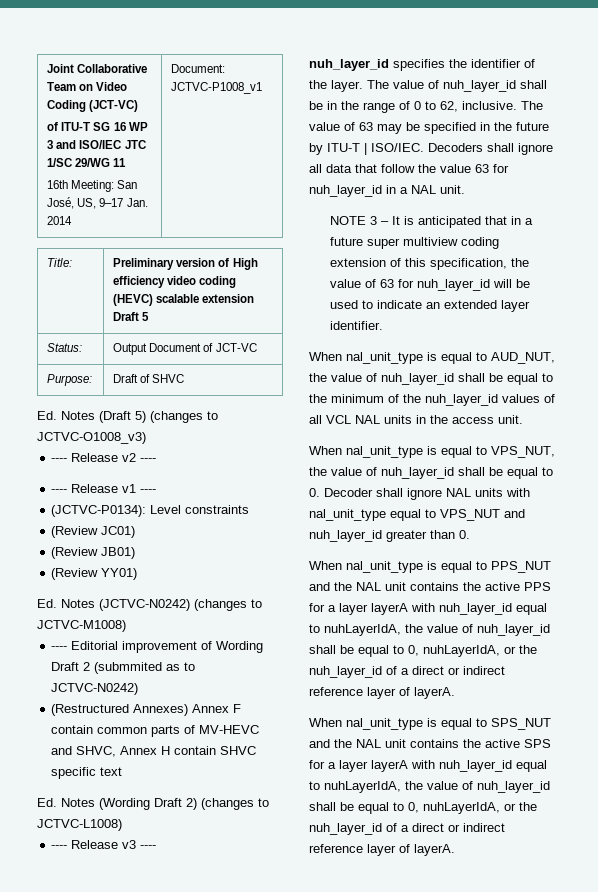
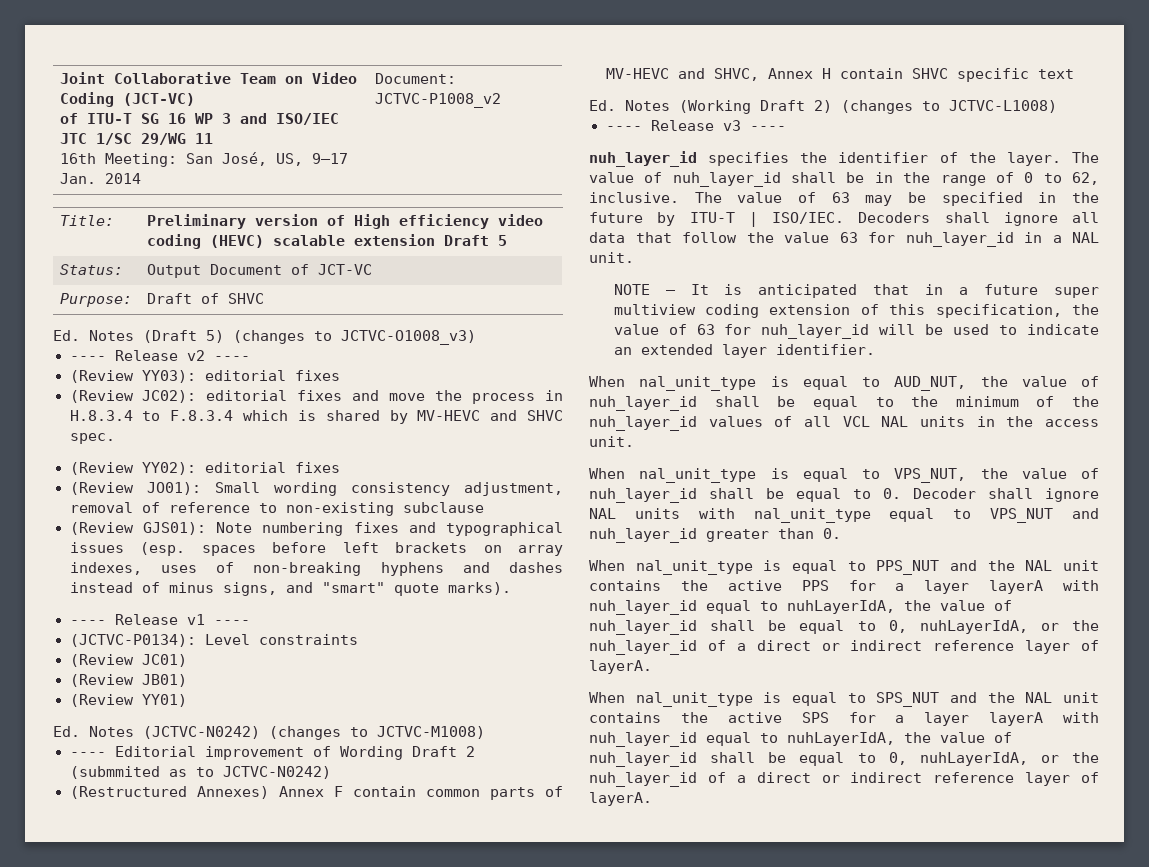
[171,82,263,94] JCTVC-P1008_v1 -> [375,93,502,108] JCTVC-P1008_v2
(157, 460) none -> [69,370,340,383] [69,390,563,404] [69,410,563,424] [69,433,115,444] [69,462,340,475] [69,482,563,496] [69,502,484,516] [69,522,563,536] [69,542,563,556] [69,562,563,576] [69,582,511,596] // (Review YY03): editorial fixes // (Review JC02): editorial fixes and move the process in H.8.3.4 to F.8.3.4 which is shared by MV-HEVC and SHVC spec. // (Review YY02): editorial fixes // (Review JO01): Small wording consistency adjustment, removal of reference to non-existing subclause // (Review GJS01): Note numbering fixes and typographical issues (esp. spaces before left brackets on array indexes, uses of non-breaking hyphens and dashes instead of minus signs, and "smart" quote marks).
[99,798,150,810] (Wording -> [679,100,751,114] (Working
[369,216,377,225] 3 -> (650, 289) none

